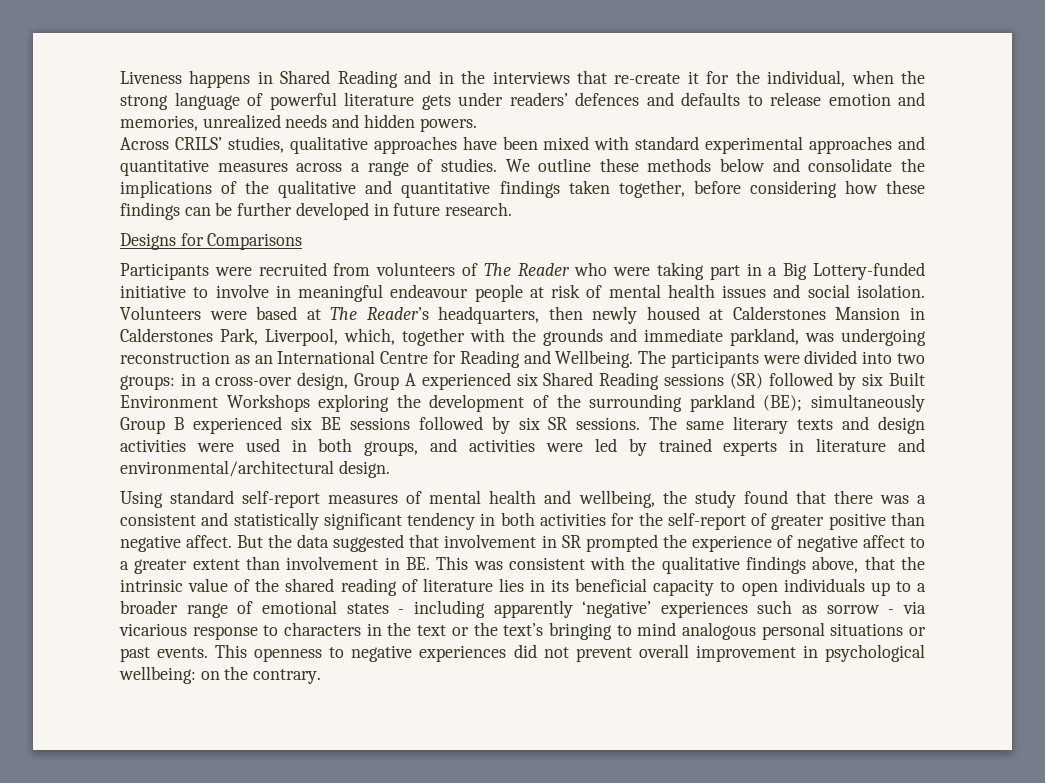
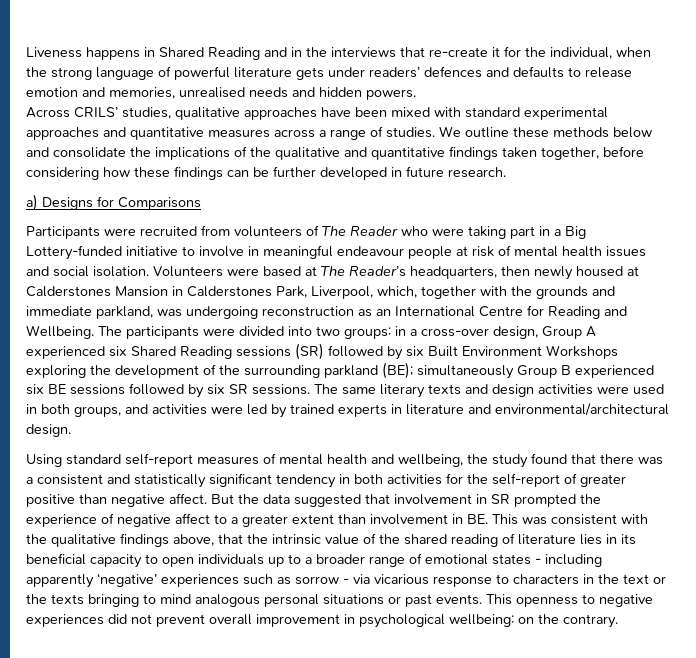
[202,114,281,129] unrealized -> [179,87,245,98] unrealised
(513, 209) none -> [26,194,38,211] a)
[503,623,544,636] text’s -> [51,594,84,605] texts

